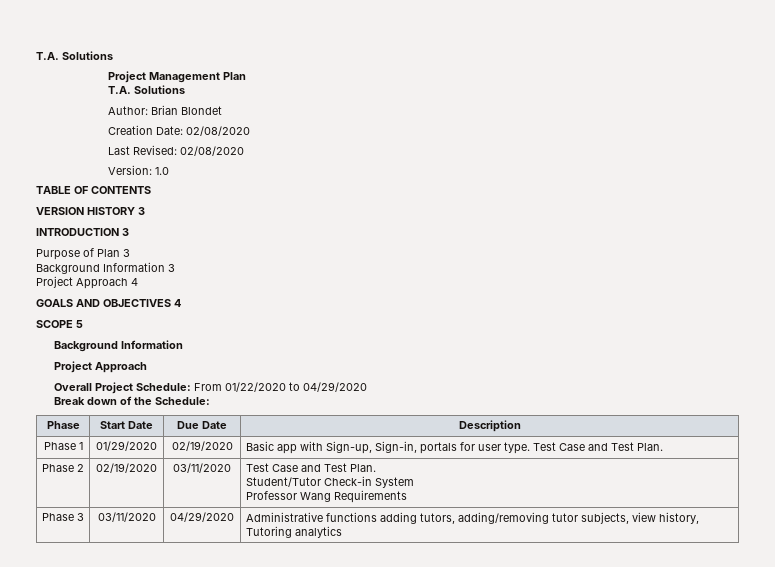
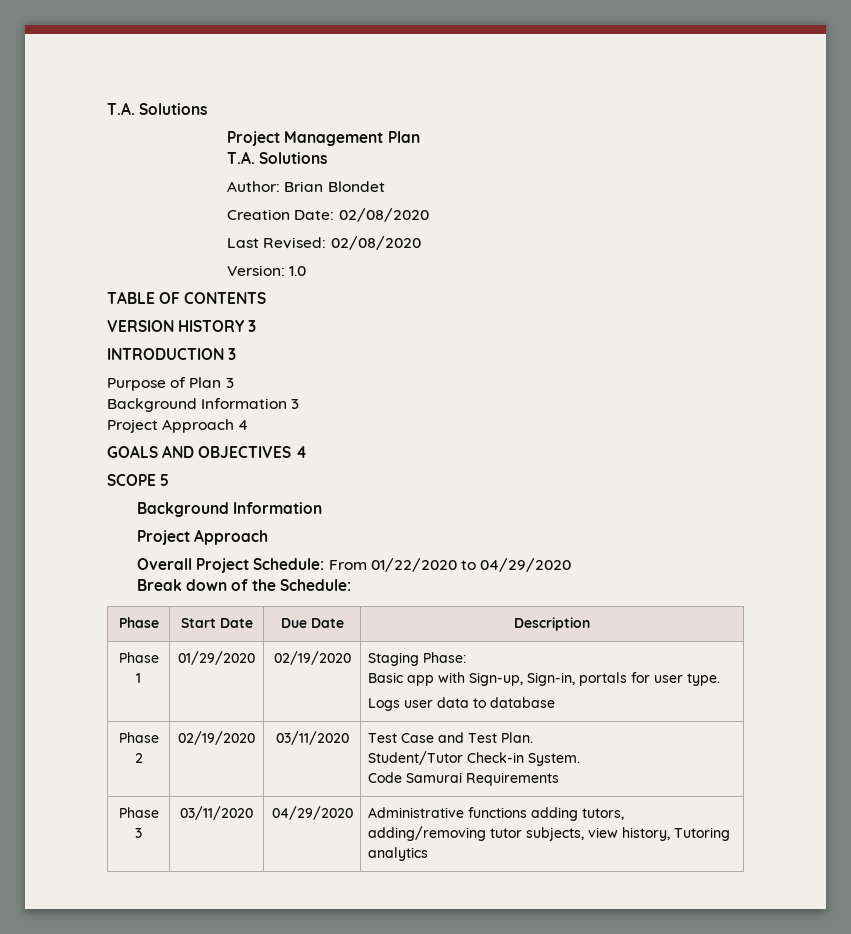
(233, 446) none -> [367,652,466,666] Staging Phase: //
[532,442,663,451] Test Case and Test Plan. -> [367,697,555,711] // Logs user data to database
[374,477,414,488] [245,491,331,502] System // Professor Wang -> [527,753,580,766] [367,772,462,783] System. // Code Samurai

